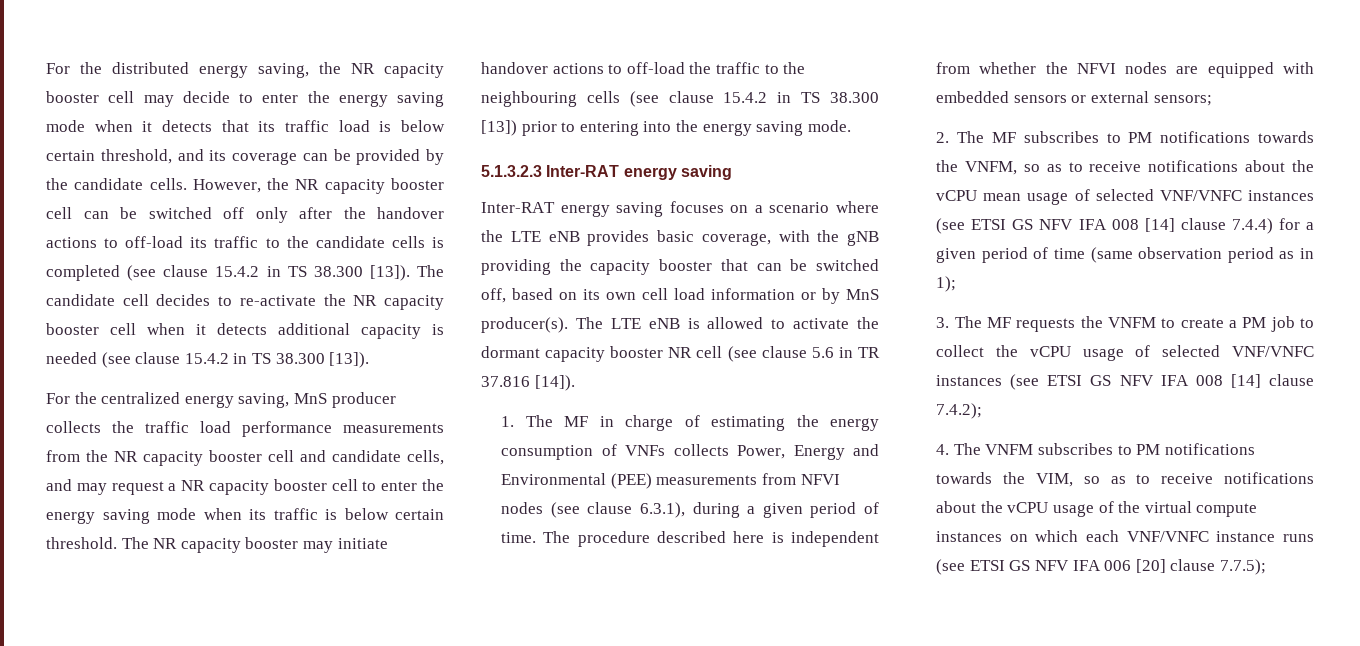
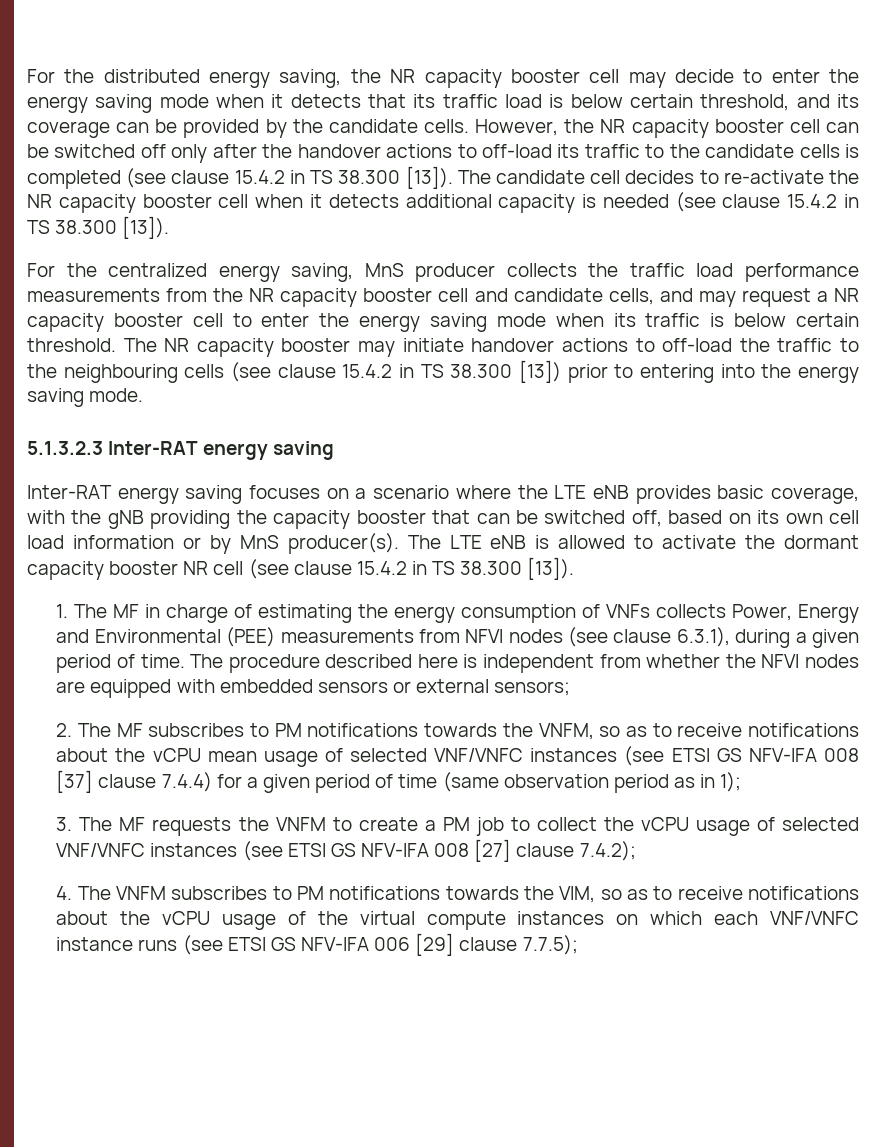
[811,347,880,358] [481,375,575,391] 5.6 in TR 37.816 [14]). -> [356,557,575,580] 15.4.2 in TS 38.300 [13]).
[1039,218,1175,232] NFV IFA 008 [14] -> [748,748,860,762] [56,770,94,793] NFV-IFA 008 [37]
[1119,374,1261,388] NFV IFA 008 [14] -> [360,839,512,862] NFV-IFA 008 [27]
[1034,559,1166,573] NFV IFA 006 [20] -> [300,933,455,956] NFV-IFA 006 [29]

